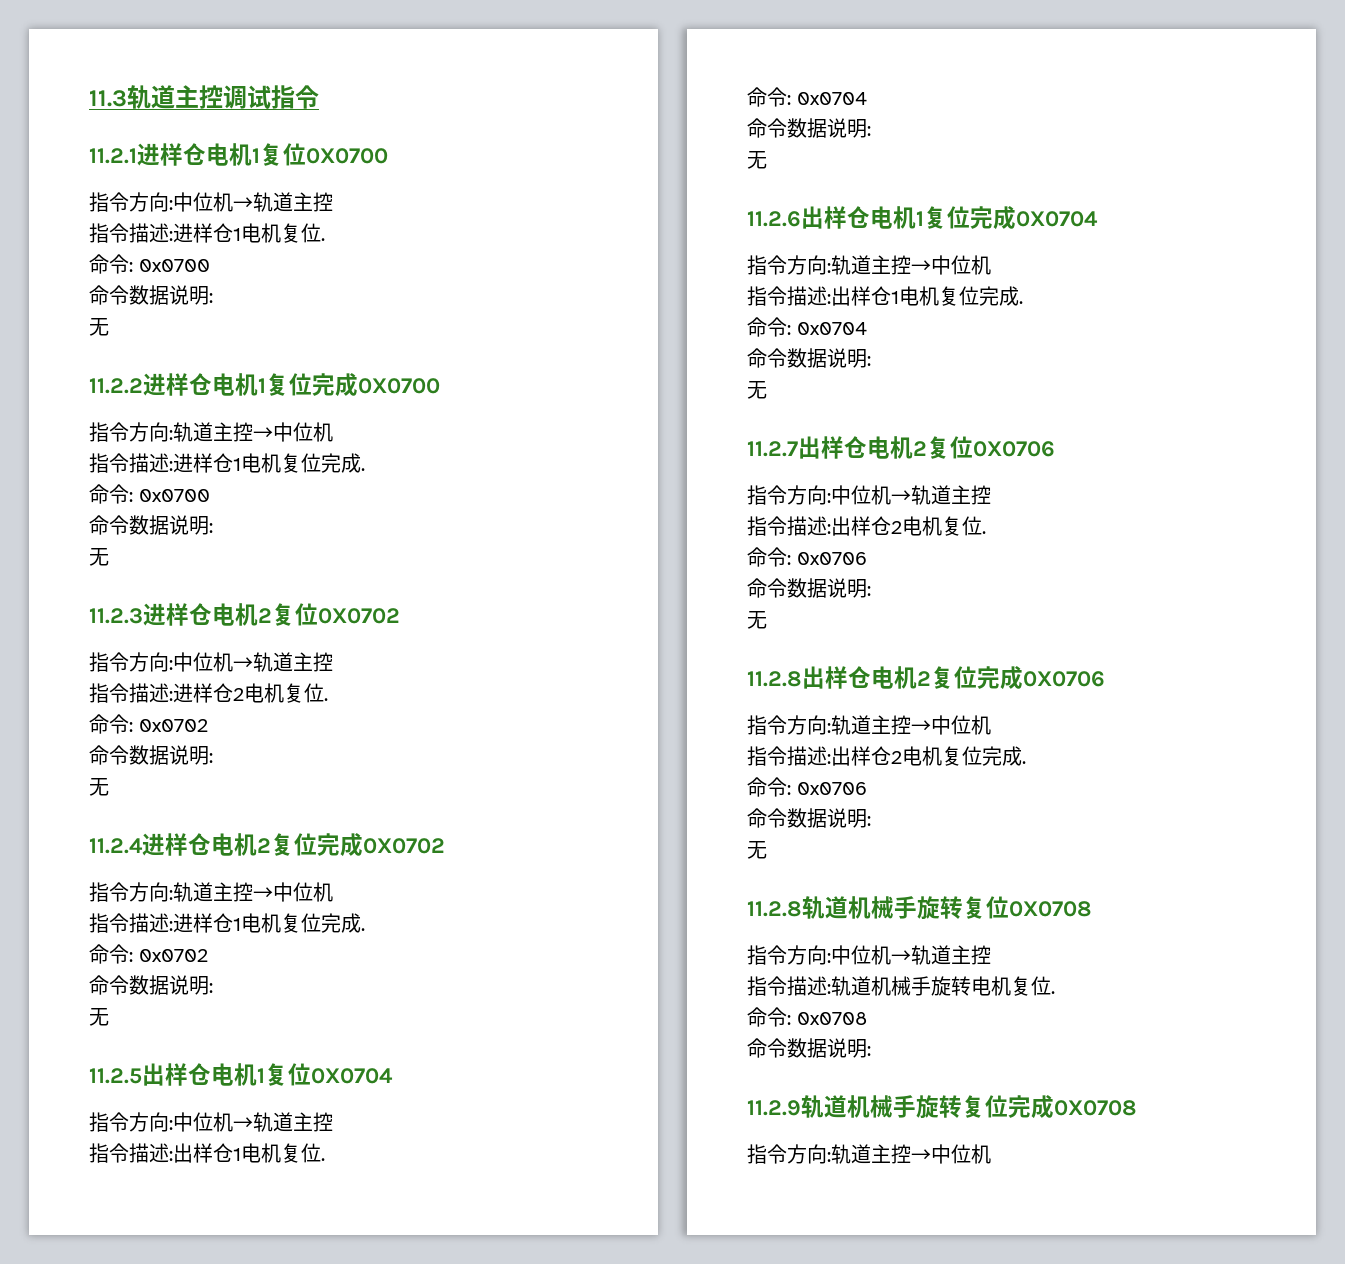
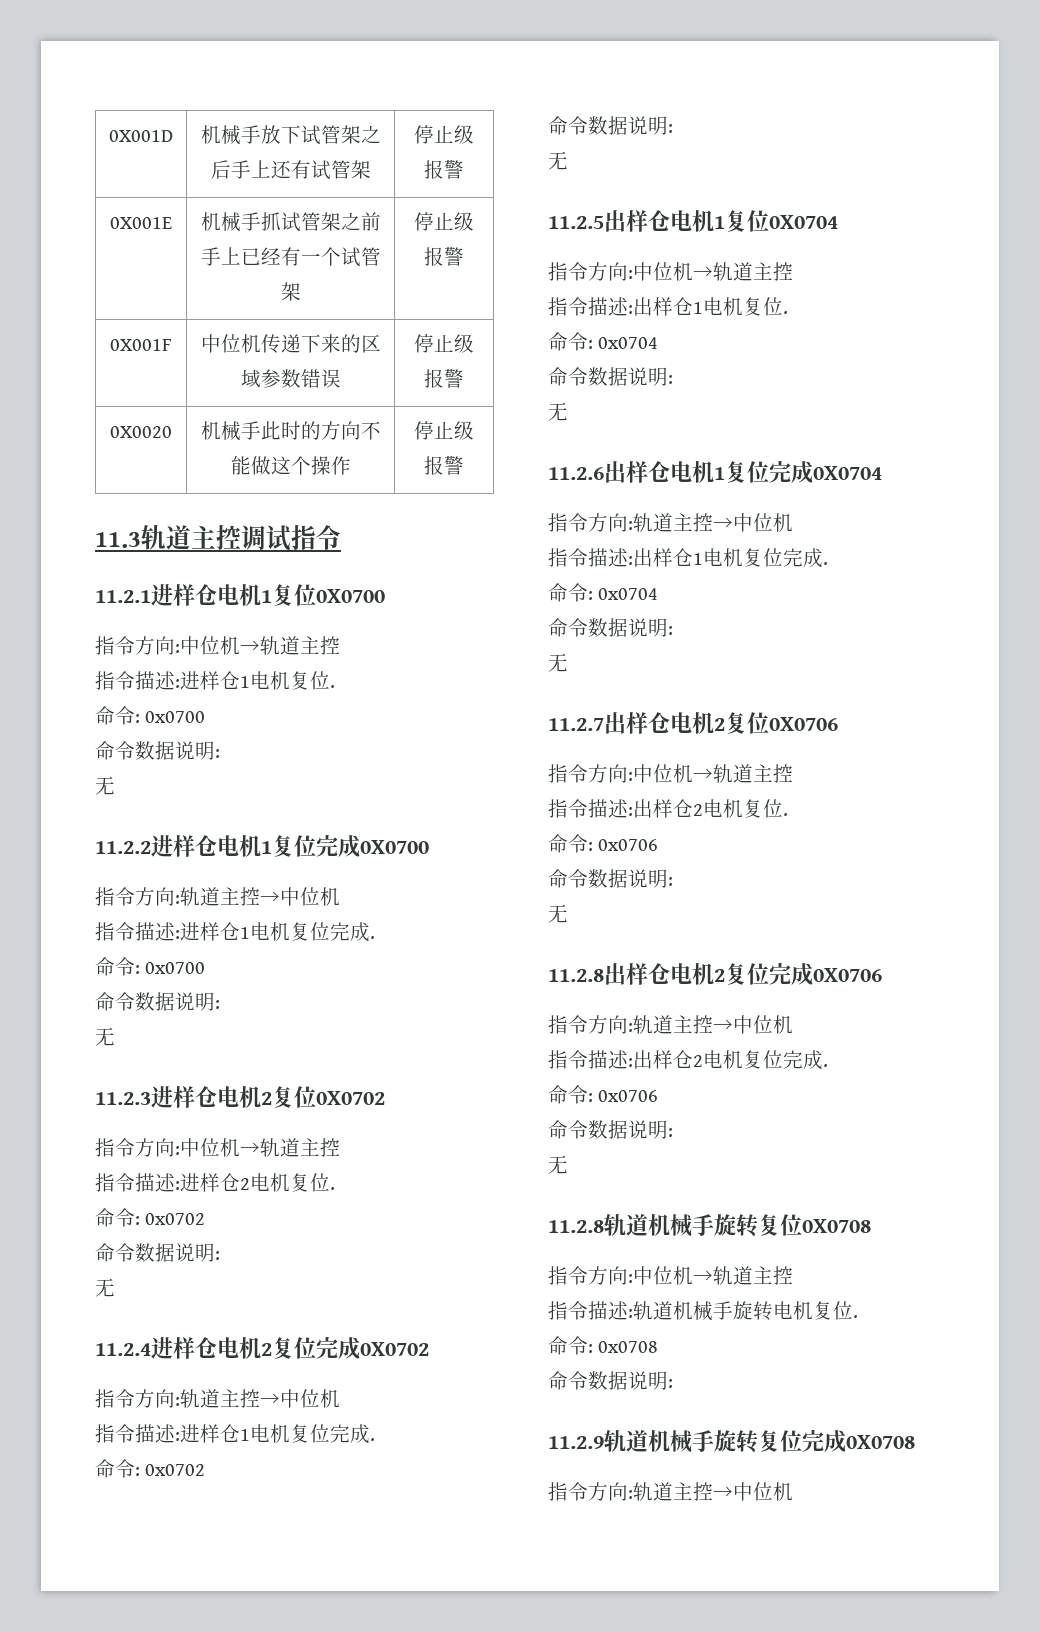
(89, 98) none -> [109,130,173,142] [200,125,381,145] [210,160,371,180] [414,125,474,144] [424,159,464,179] [110,217,172,229] [200,212,381,232] [200,247,381,267] [280,282,301,301] [414,212,474,231] [424,246,464,266] [110,339,172,351] [200,334,381,353] [240,369,341,388] [414,334,474,353] [424,368,464,388] [110,426,172,438] [200,421,381,441] [230,456,351,475] [414,421,474,440] [424,455,464,475] 0X001D | 机械手放下试管架之后手上还有试管架 | 停止级报警 // 0X001E | 机械手抓试管架之前手上已经有一个试管架 | 停止级报警 // 0X001F | 中位机传递下来的区域参数错误 | 停止级报警 // 0X0020 | 机械手此时的方向不能做这个操作 | 停止级报警 //

